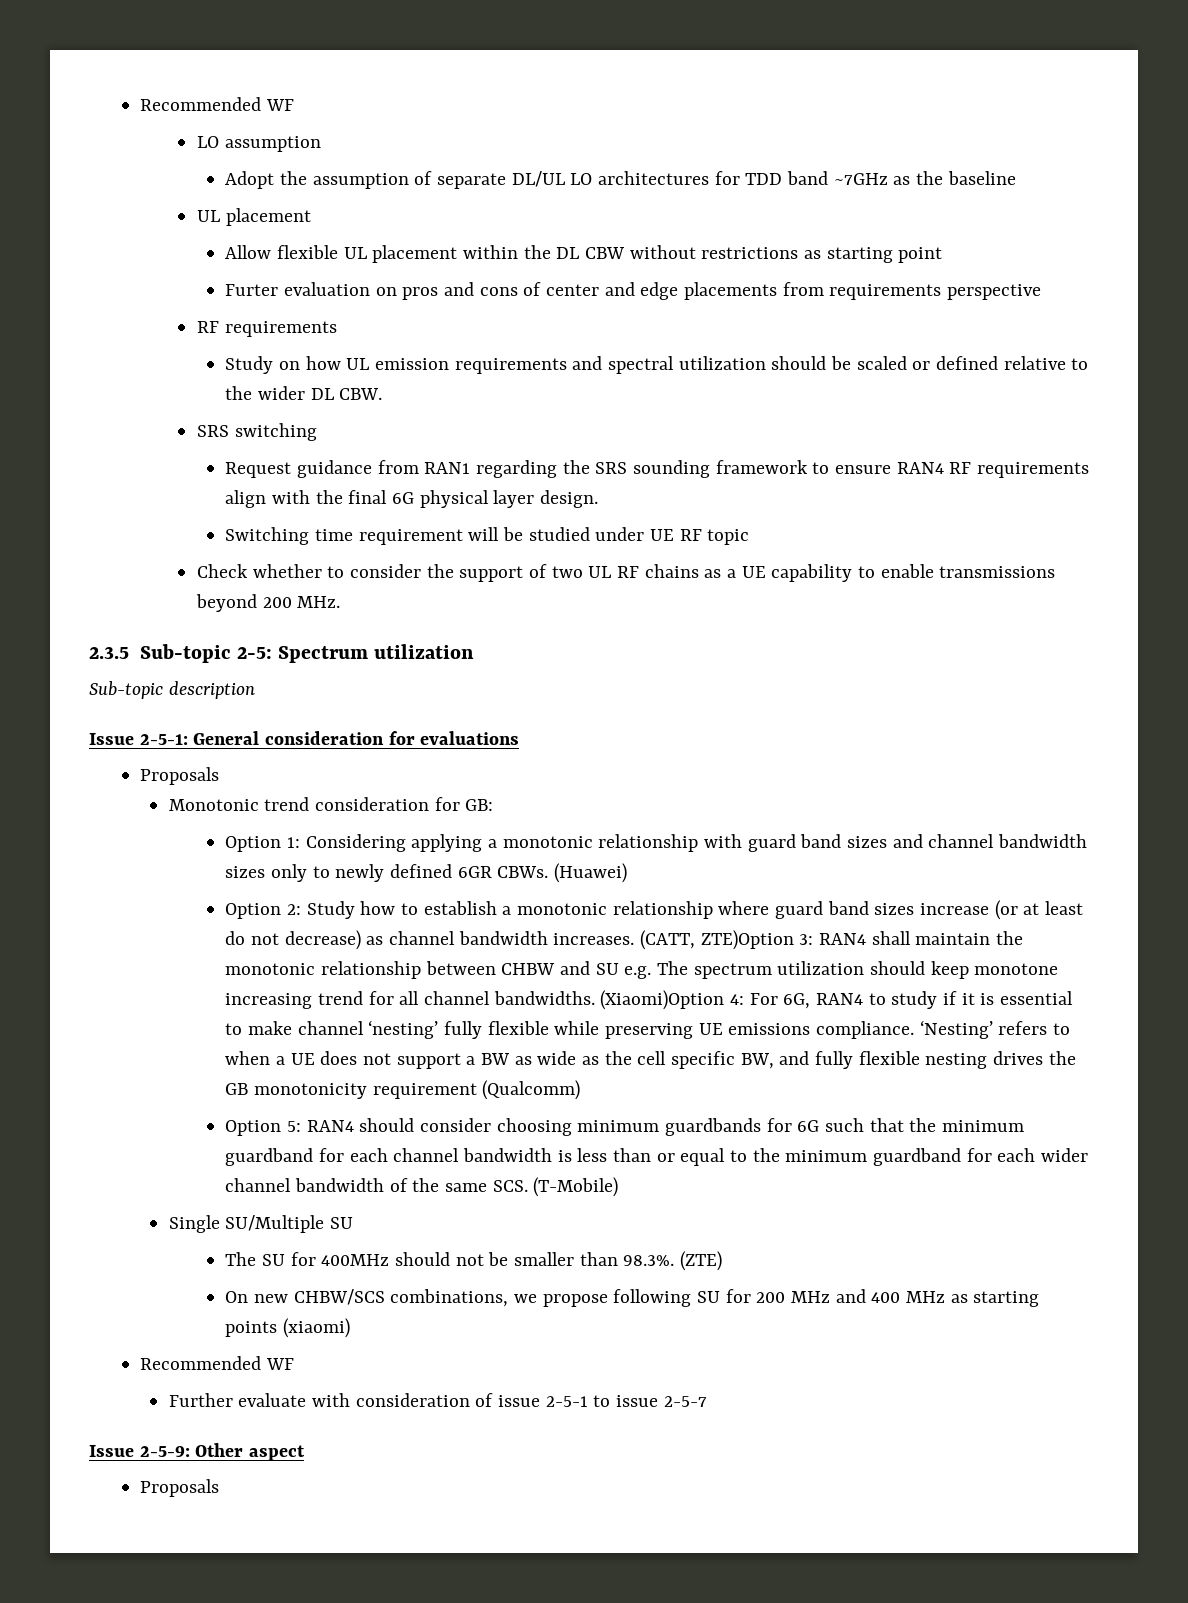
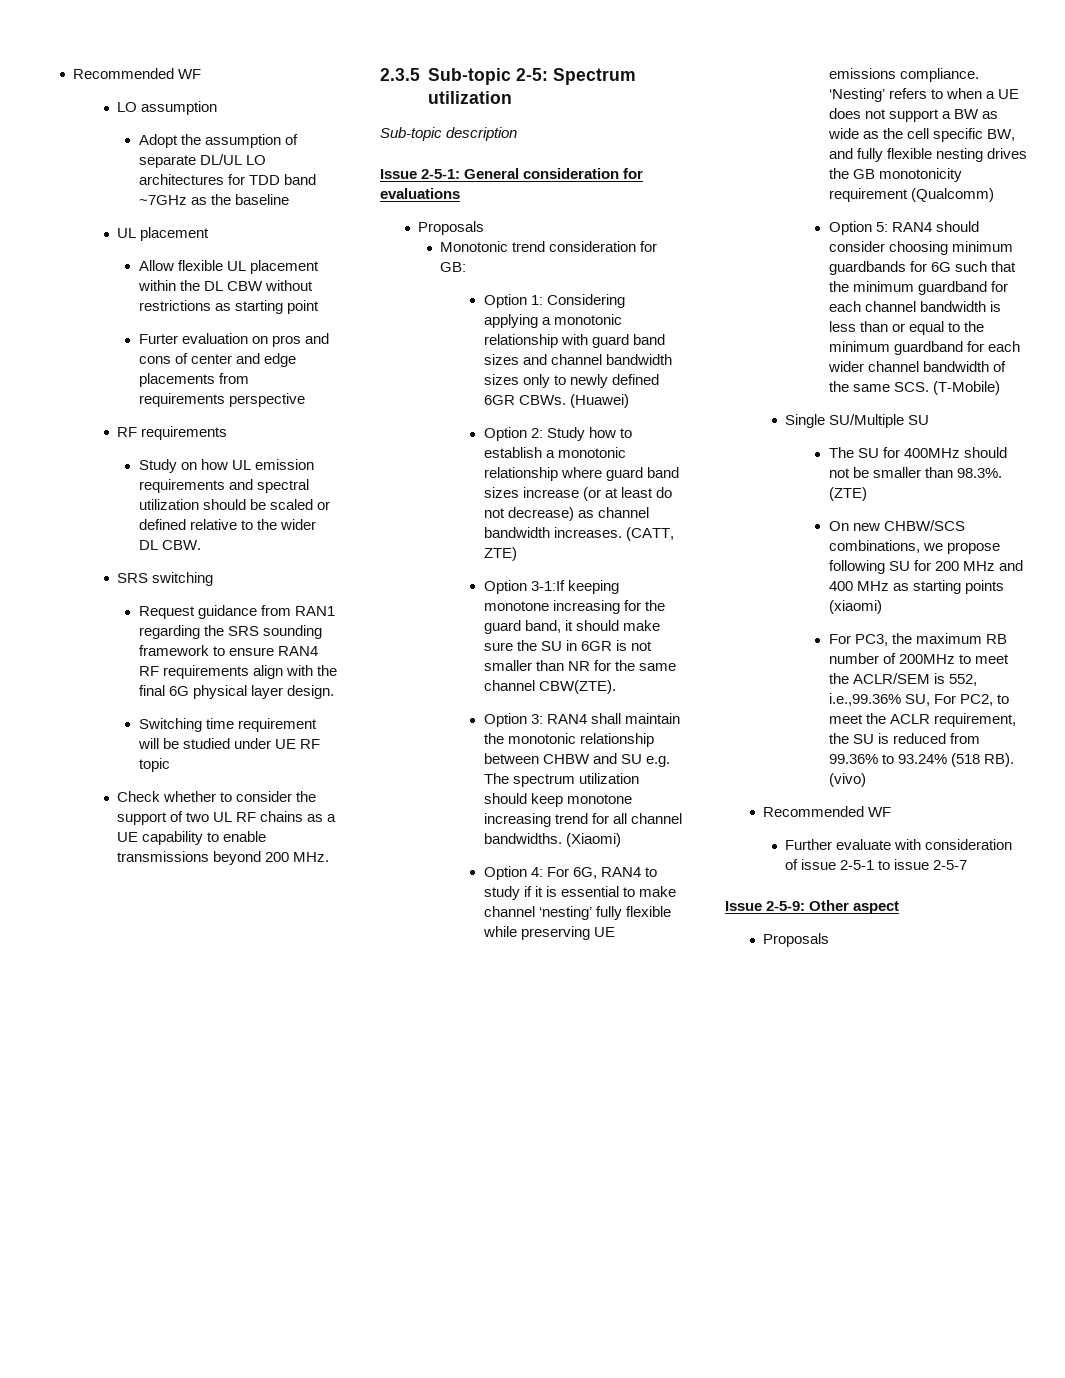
[700,930,794,950] ZTE)Option -> [483,547,517,561] [483,580,620,594] [483,600,666,614] [483,620,661,634] [483,640,653,651] [483,660,677,671] [483,680,617,694] [483,713,527,727] ZTE) // Option 3-1:If keeping monotone increasing for the guard band, it should make sure the SU in 6GR is not smaller than NR for the same channel CBW(ZTE). // Option
[600,990,725,1010] (Xiaomi)Option -> [566,833,622,847] [483,866,527,880] (Xiaomi) // Option
(351, 1328) none -> [828,633,1008,646] [828,653,1010,664] [828,673,978,686] [828,693,1010,706] [828,713,1017,727] [828,733,981,744] [828,753,1015,767] [828,773,866,787] // For PC3, the maximum RB number of 200MHz to meet the ACLR/SEM is 552, i.e.,99.36% SU, For PC2, to meet the ACLR requirement, the SU is reduced from 99.36% to 93.24% (518 RB). (vivo)

